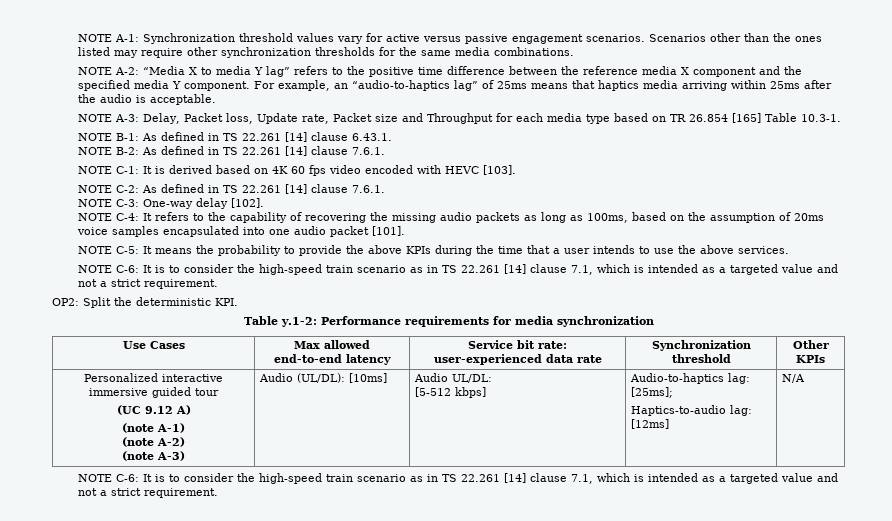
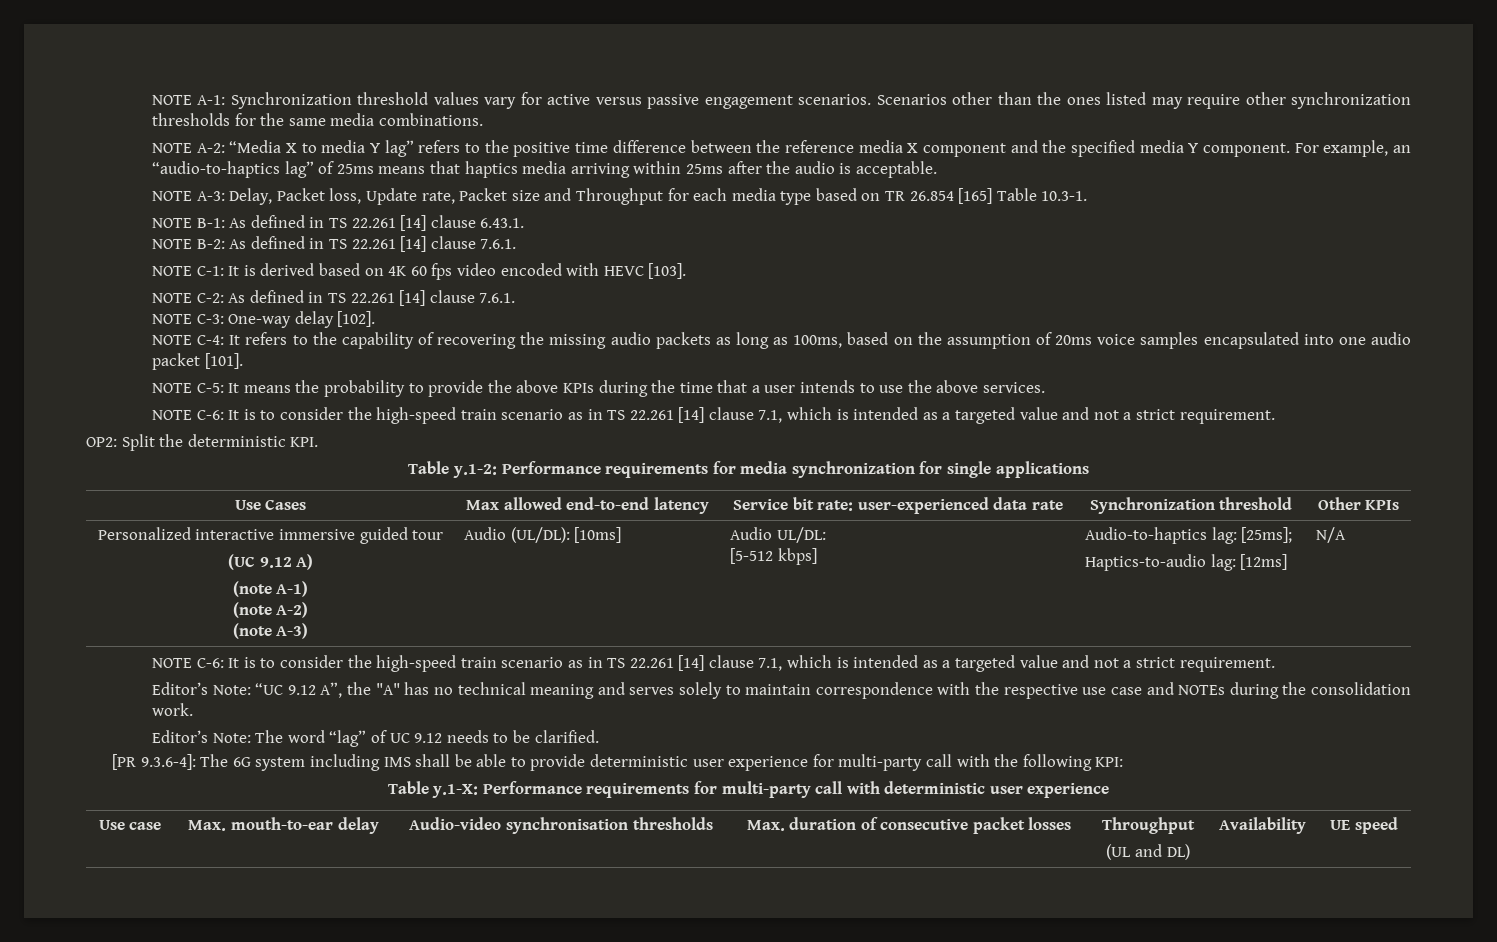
(654, 321) none -> [919,461,1089,478] for single applications
(218, 493) none -> [152,682,1411,699] [152,703,194,716] [152,730,599,747] [111,754,1124,771] [387,781,1110,798] [98,820,162,830] [188,817,379,834] [409,817,713,834] [746,817,1072,834] [1102,817,1195,834] [1106,844,1190,860] [1218,817,1306,834] [1330,817,1398,834] // Editor’s Note: “UC 9.12 A”, the "A" has no technical meaning and serves solely to maintain correspondence with the respective use case and NOTEs during the consolidation work. // Editor’s Note: The word “lag” of UC 9.12 needs to be clarified. // [PR 9.3.6-4]: The 6G system including IMS shall be able to provide deterministic user experience for multi-party call with the following KPI: // Table y.1-X: Performance requirements for multi-party call with deterministic user experience // Use case | Max. mouth-to-ear delay | Audio-video synchronisation thresholds | Max. duration of consecutive packet losses | Throughput // (UL and DL) | Availability | UE speed

